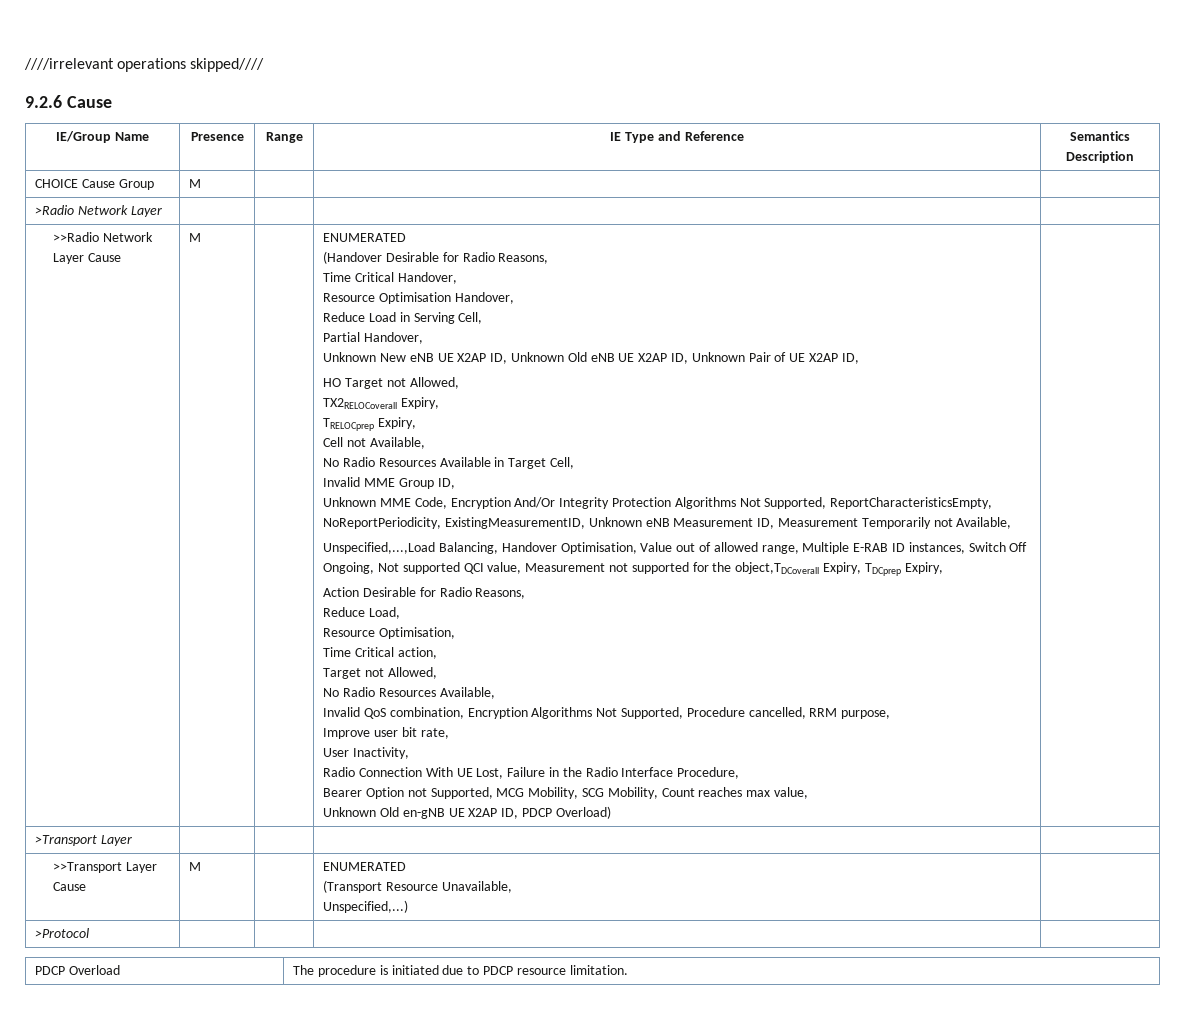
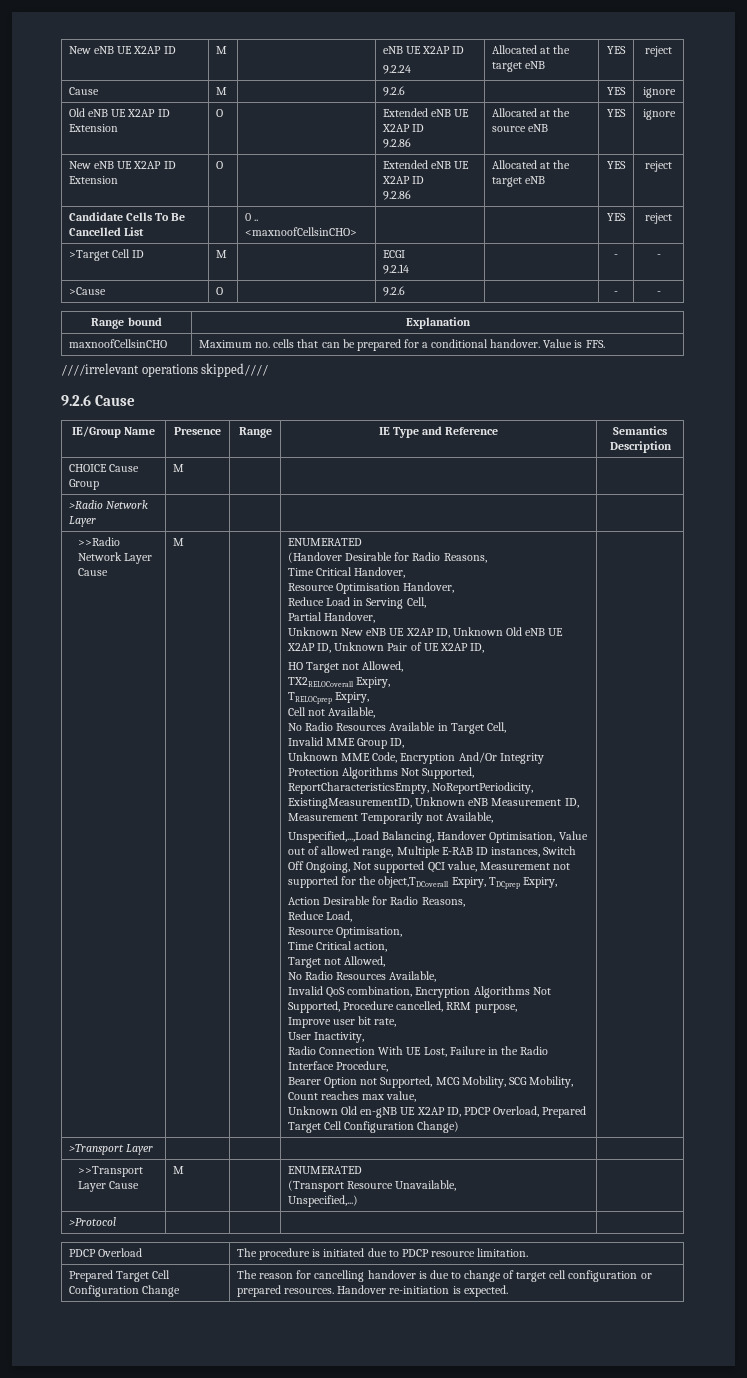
(24, 64) none -> [69,46,176,54] [216,46,228,54] [383,46,465,54] [383,65,412,74] [492,45,571,54] [492,61,546,72] [607,46,626,54] [645,46,672,57] [69,87,100,95] [216,87,228,95] [383,86,406,96] [607,87,626,95] [642,87,676,98] [69,108,170,117] [69,124,119,132] [216,109,224,117] [383,108,470,117] [382,124,425,132] [383,138,412,148] [492,108,571,117] [492,124,549,132] [607,109,626,117] [642,109,676,120] [69,161,176,169] [69,176,119,184] [216,161,224,169] [383,160,470,169] [382,176,425,184] [383,190,412,200] [492,160,571,169] [492,176,546,187] [607,161,626,169] [645,161,672,172] [69,212,186,221] [69,227,145,236] [245,213,259,221] [245,227,358,236] [607,213,626,221] [645,213,672,224] [69,249,145,261] [216,250,228,258] [383,250,406,258] [383,264,410,274] [614,254,618,258] [656,254,661,258] [69,287,107,295] [216,287,224,295] [383,286,406,296] [614,291,618,295] [656,291,661,295] [91,317,162,329] [405,317,471,329] [69,339,168,348] [199,339,605,351] New eNB UE X2AP ID | M | | eNB UE X2AP ID // 9.2.24 | Allocated at the target eNB | YES | reject // Cause | M | | 9.2.6 | | YES | ignore // Old eNB UE X2AP ID Extension | O | | Extended eNB UE X2AP ID // 9.2.86 | Allocated at the source eNB | YES | ignore // New eNB UE X2AP ID Extension | O | | Extended eNB UE X2AP ID // 9.2.86 | Allocated at the target eNB | YES | reject // Candidate Cells To Be Cancelled List | | 0 .. <maxnoofCellsinCHO> | | | YES | reject // >Target Cell ID | M | | ECGI // 9.2.14 | | - | - // >Cause | O | | 9.2.6 | | - | - // Range bound | Explanation // maxnoofCellsinCHO | Maximum no. cells that can be prepared for a conditional handover. Value is FFS. //
[555,806,611,819] Overload) -> [492,1106,587,1118] [288,1121,460,1133] Overload, Prepared Target Cell Configuration Change)
(628, 970) none -> [69,1270,171,1282] [69,1285,181,1297] [237,1270,652,1282] [237,1285,508,1297] // Prepared Target Cell Configuration Change | The reason for cancelling handover is due to change of target cell configuration or prepared resources. Handover re-initiation is expected.

